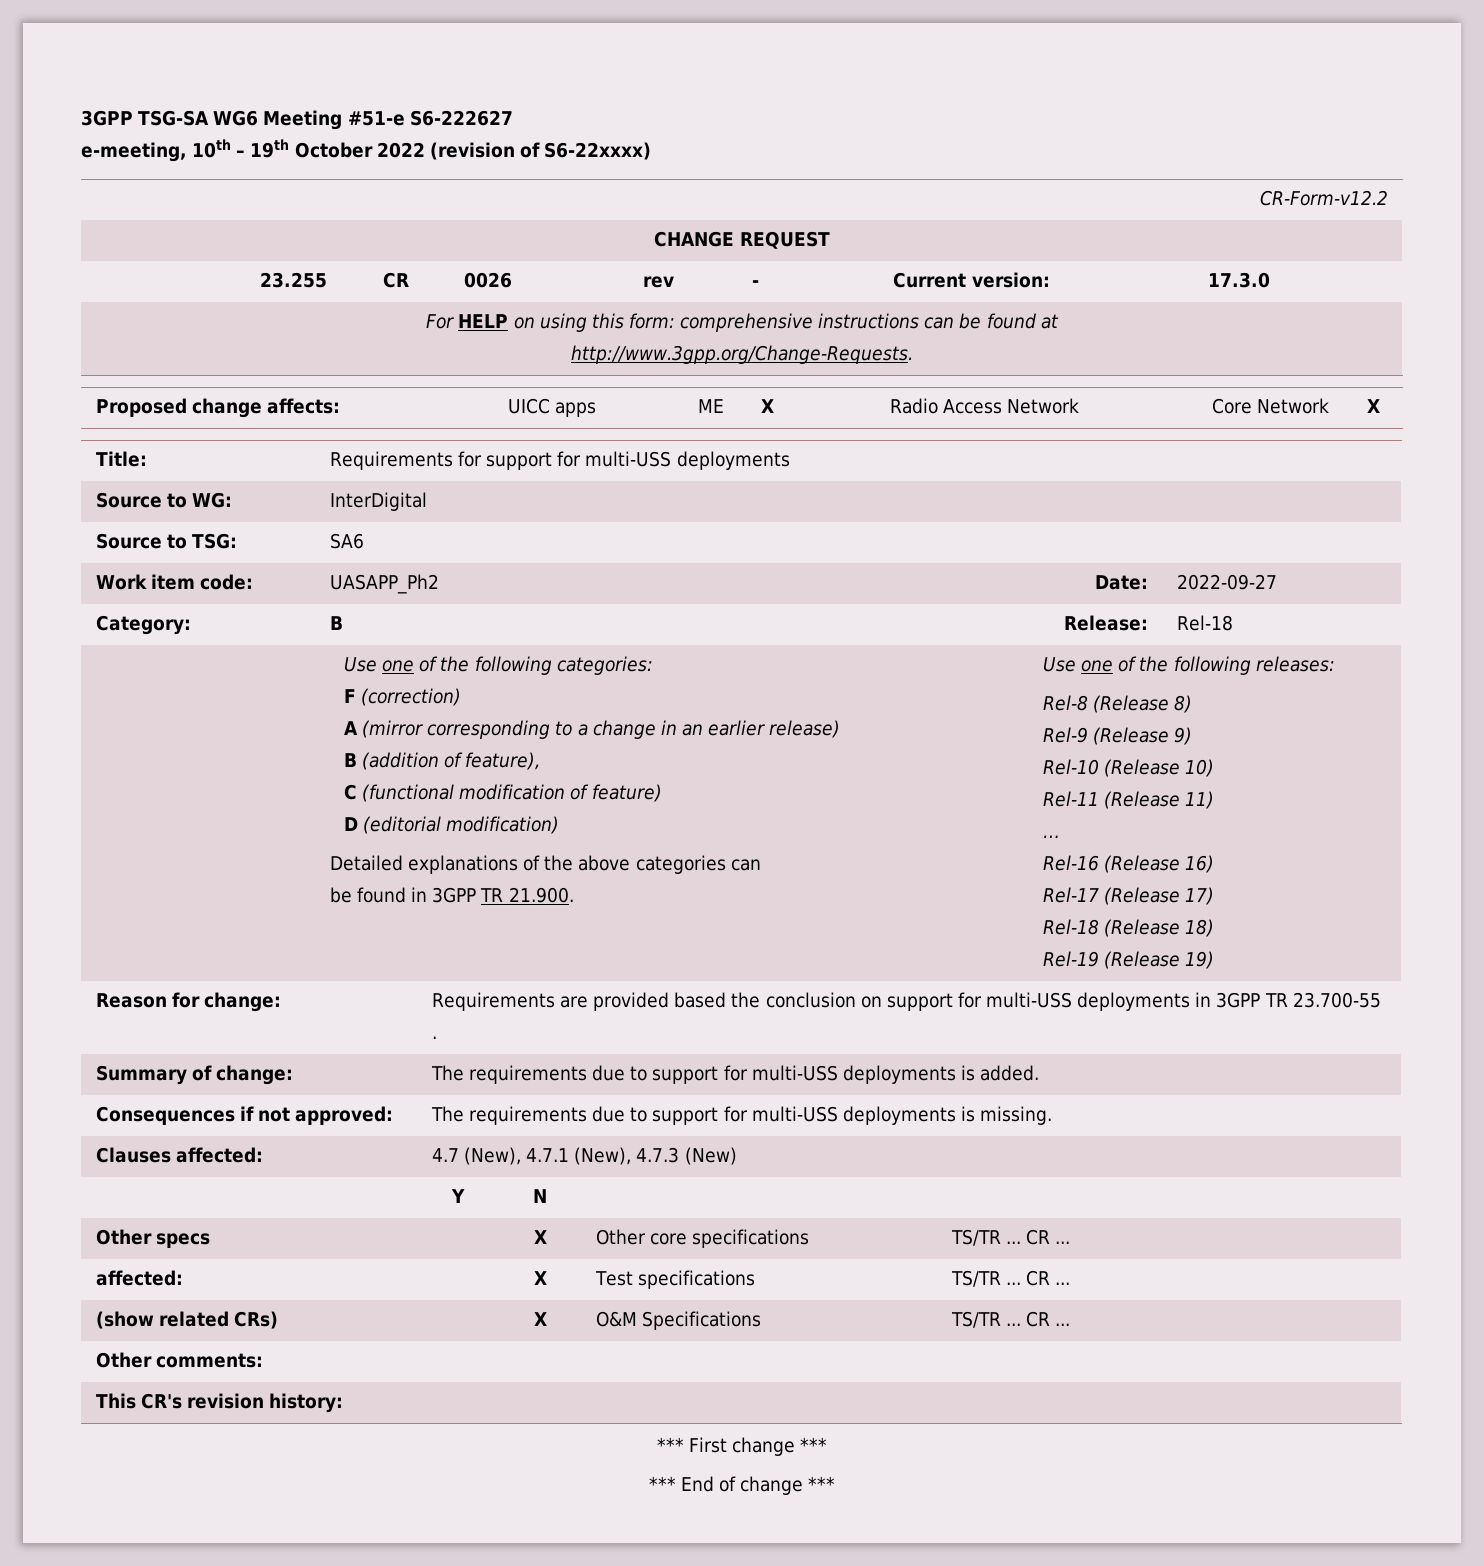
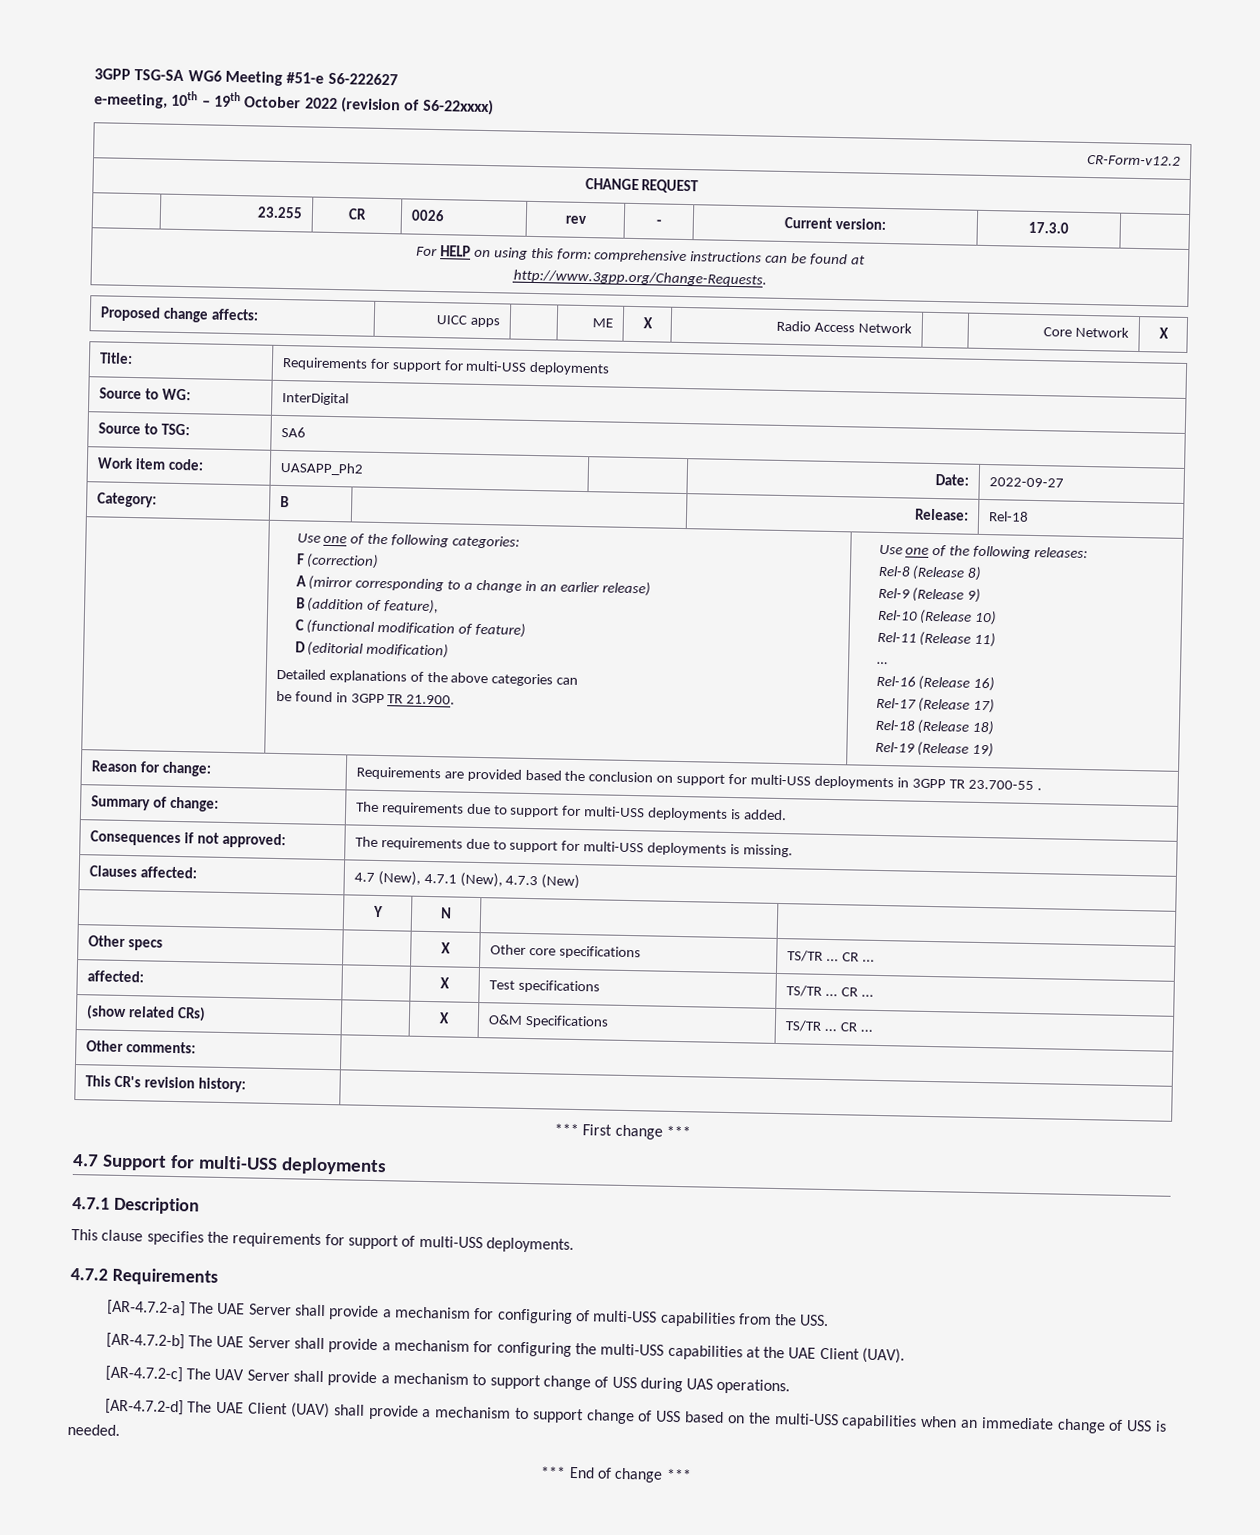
(828, 1444) none -> [72,1153,387,1176] [72,1196,200,1215] [71,1228,574,1253] [70,1267,218,1286] [106,1299,830,1328] [105,1332,906,1364] [104,1365,791,1395] [104,1398,1168,1434] [67,1423,120,1436] // 4.7 Support for multi-USS deployments // 4.7.1 Description // This clause specifies the requirements for support of multi-USS deployments. // 4.7.2 Requirements // [AR-4.7.2-a] The UAE Server shall provide a mechanism for configuring of multi-USS capabilities from the USS. // [AR-4.7.2-b] The UAE Server shall provide a mechanism for configuring the multi-USS capabilities at the UAE Client (UAV). // [AR-4.7.2-c] The UAV Server shall provide a mechanism to support change of USS during UAS operations. // [AR-4.7.2-d] The UAE Client (UAV) shall provide a mechanism to support change of USS based on the multi-USS capabilities when an immediate change of USS is needed.

